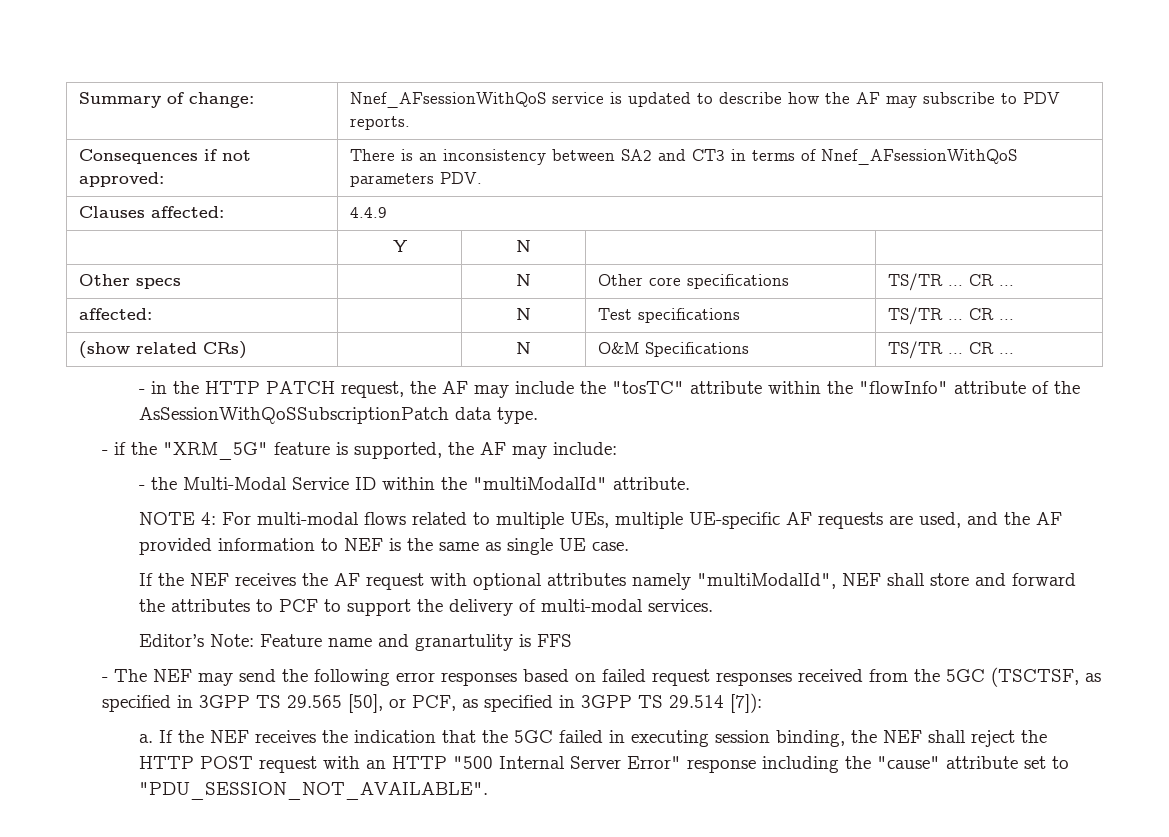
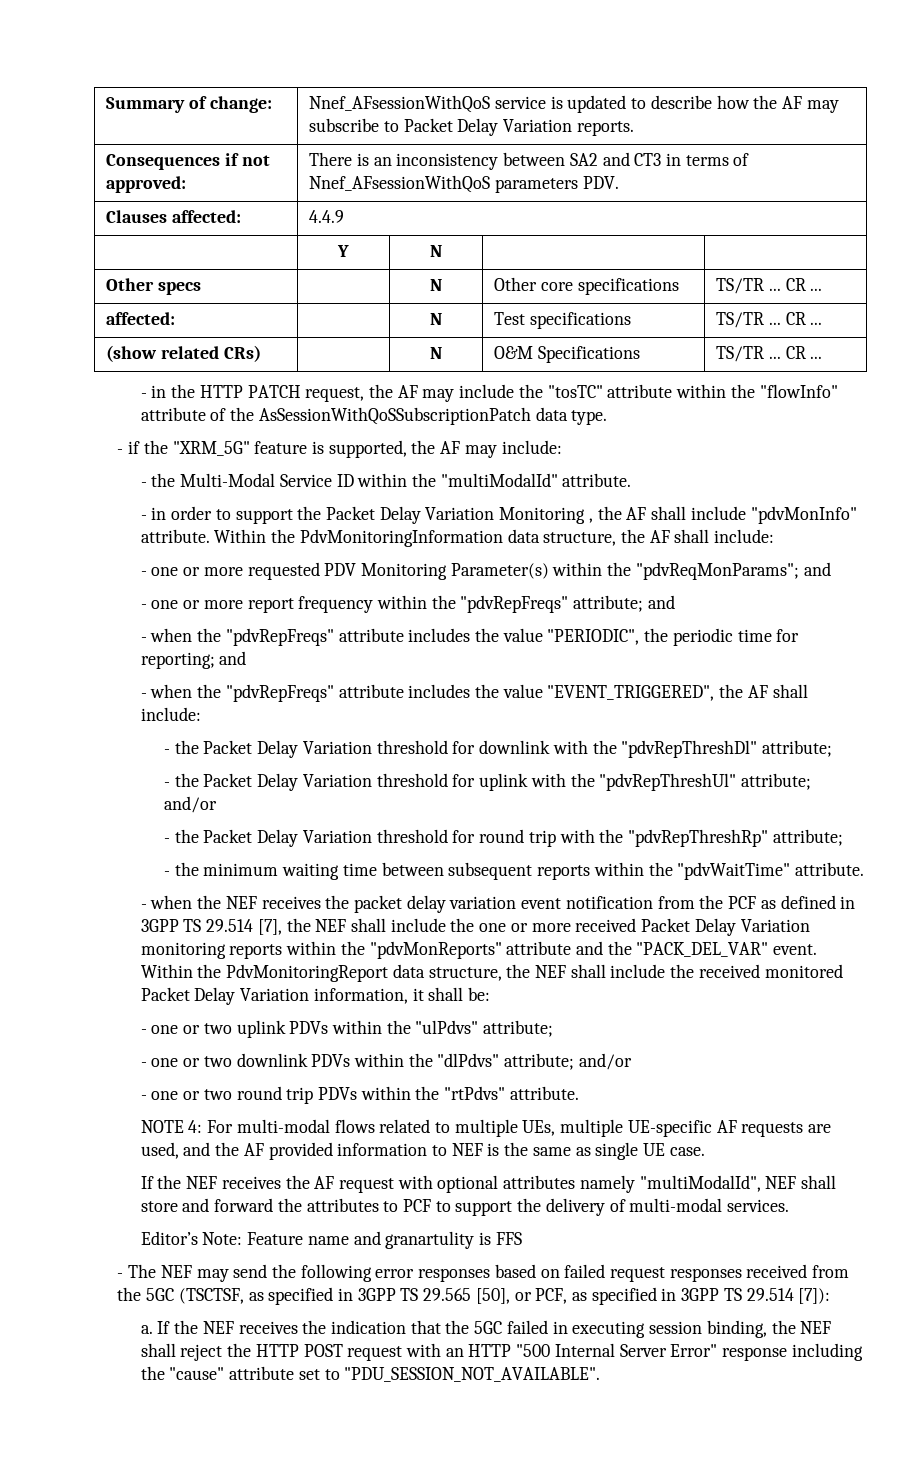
[1022,92,1060,104] PDV -> [403,118,573,136] Packet Delay Variation
(690, 483) none -> [140,506,857,524] [140,529,775,547] [140,562,831,580] [140,595,675,613] [140,628,800,646] [140,651,247,669] [140,684,808,702] [140,707,201,721] [164,740,832,758] [164,773,811,791] [164,796,218,813] [164,829,843,847] [164,862,864,880] [140,895,856,913] [140,918,810,936] [140,941,818,959] [140,964,843,982] [140,987,491,1005] [140,1020,554,1038] [140,1053,632,1070] [140,1086,579,1104] // - in order to support the Packet Delay Variation Monitoring , the AF shall include "pdvMonInfo" attribute. Within the PdvMonitoringInformation data structure, the AF shall include: // - one or more requested PDV Monitoring Parameter(s) within the "pdvReqMonParams"; and // - one or more report frequency within the "pdvRepFreqs" attribute; and // - when the "pdvRepFreqs" attribute includes the value "PERIODIC", the periodic time for reporting; and // - when the "pdvRepFreqs" attribute includes the value "EVENT_TRIGGERED", the AF shall include: // - the Packet Delay Variation threshold for downlink with the "pdvRepThreshDl" attribute; // - the Packet Delay Variation threshold for uplink with the "pdvRepThreshUl" attribute; and/or // - the Packet Delay Variation threshold for round trip with the "pdvRepThreshRp" attribute; // - the minimum waiting time between subsequent reports within the "pdvWaitTime" attribute. // - when the NEF receives the packet delay variation event notification from the PCF as defined in 3GPP TS 29.514 [7], the NEF shall include the one or more received Packet Delay Variation monitoring reports within the "pdvMonReports" attribute and the "PACK_DEL_VAR" event. Within the PdvMonitoringReport data structure, the NEF shall include the received monitored Packet Delay Variation information, it shall be: // - one or two uplink PDVs within the "ulPdvs" attribute; // - one or two downlink PDVs within the "dlPdvs" attribute; and/or // - one or two round trip PDVs within the "rtPdvs" attribute.

